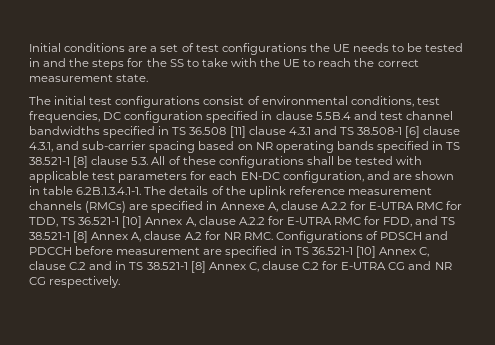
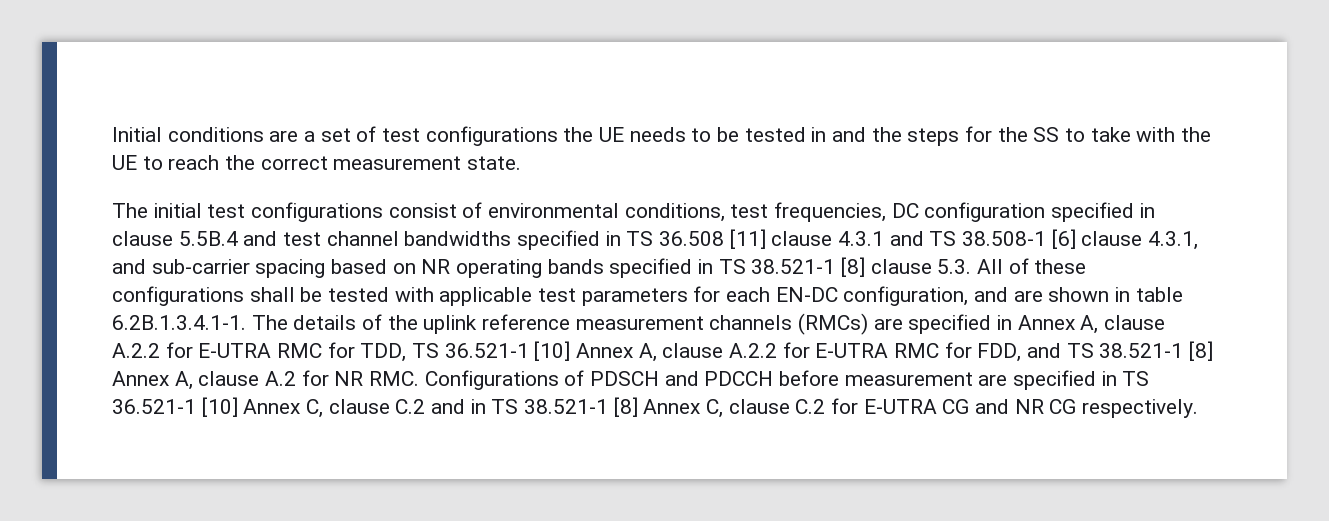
[220,202,265,210] Annexe -> [1017,315,1075,330] Annex

